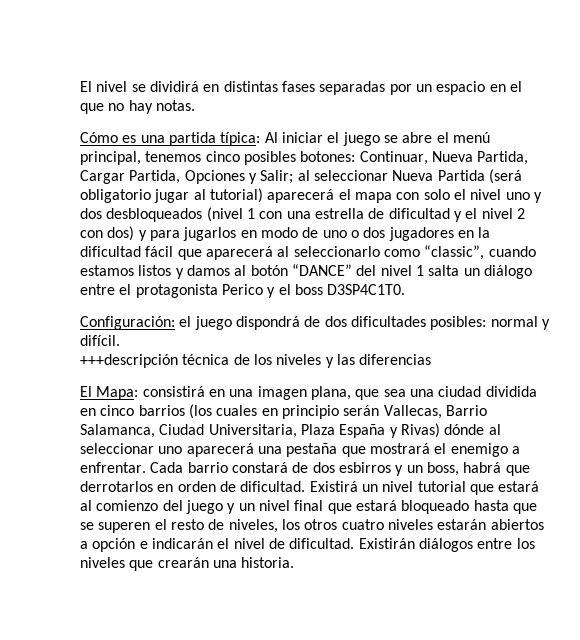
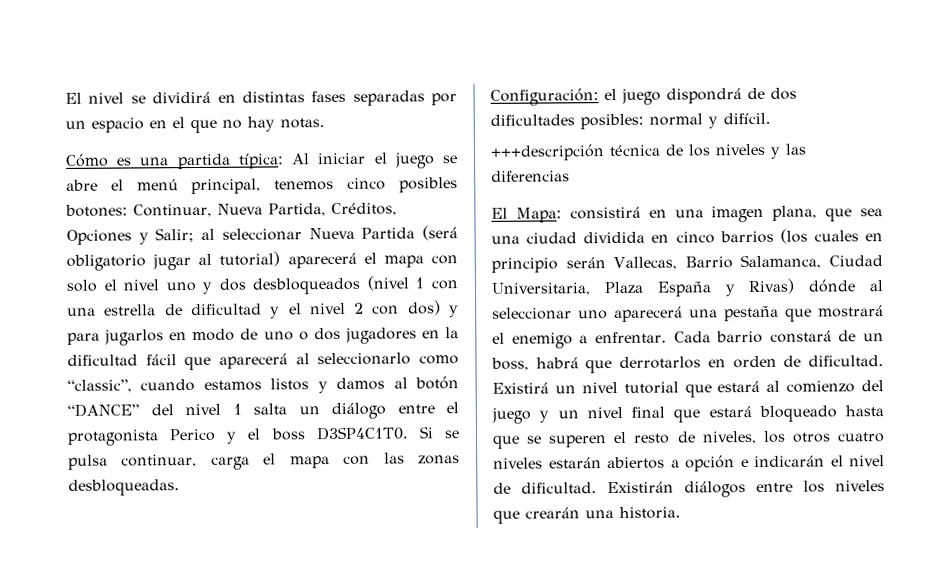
[80,170,181,184] Cargar Partida, -> [331,202,397,217] Créditos,
(406, 289) none -> [418,426,460,439] [68,452,460,470] [68,479,180,496] Si se pulsa continuar, carga el mapa con las zonas desbloqueadas.
[312,462,404,476] dos esbirros y -> (857, 336) none

